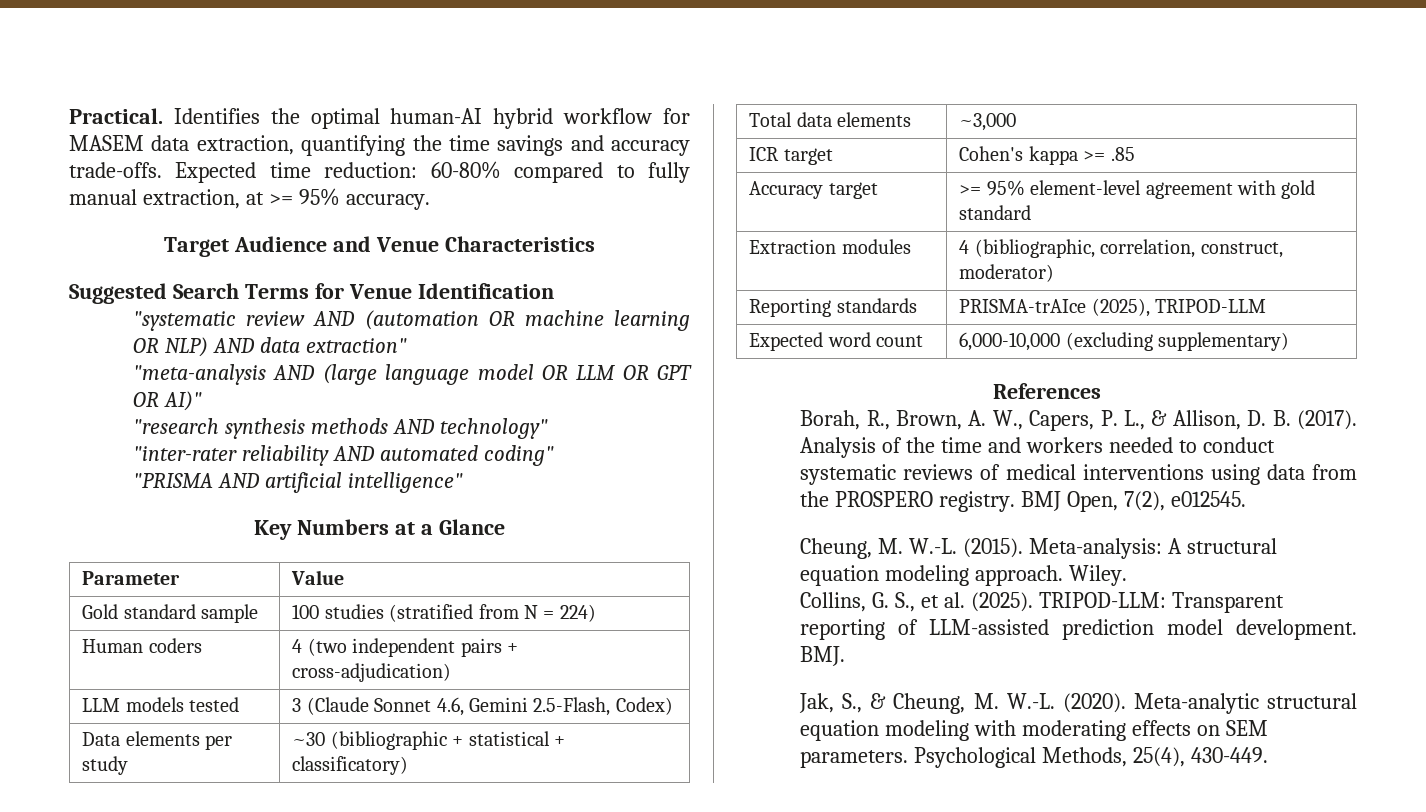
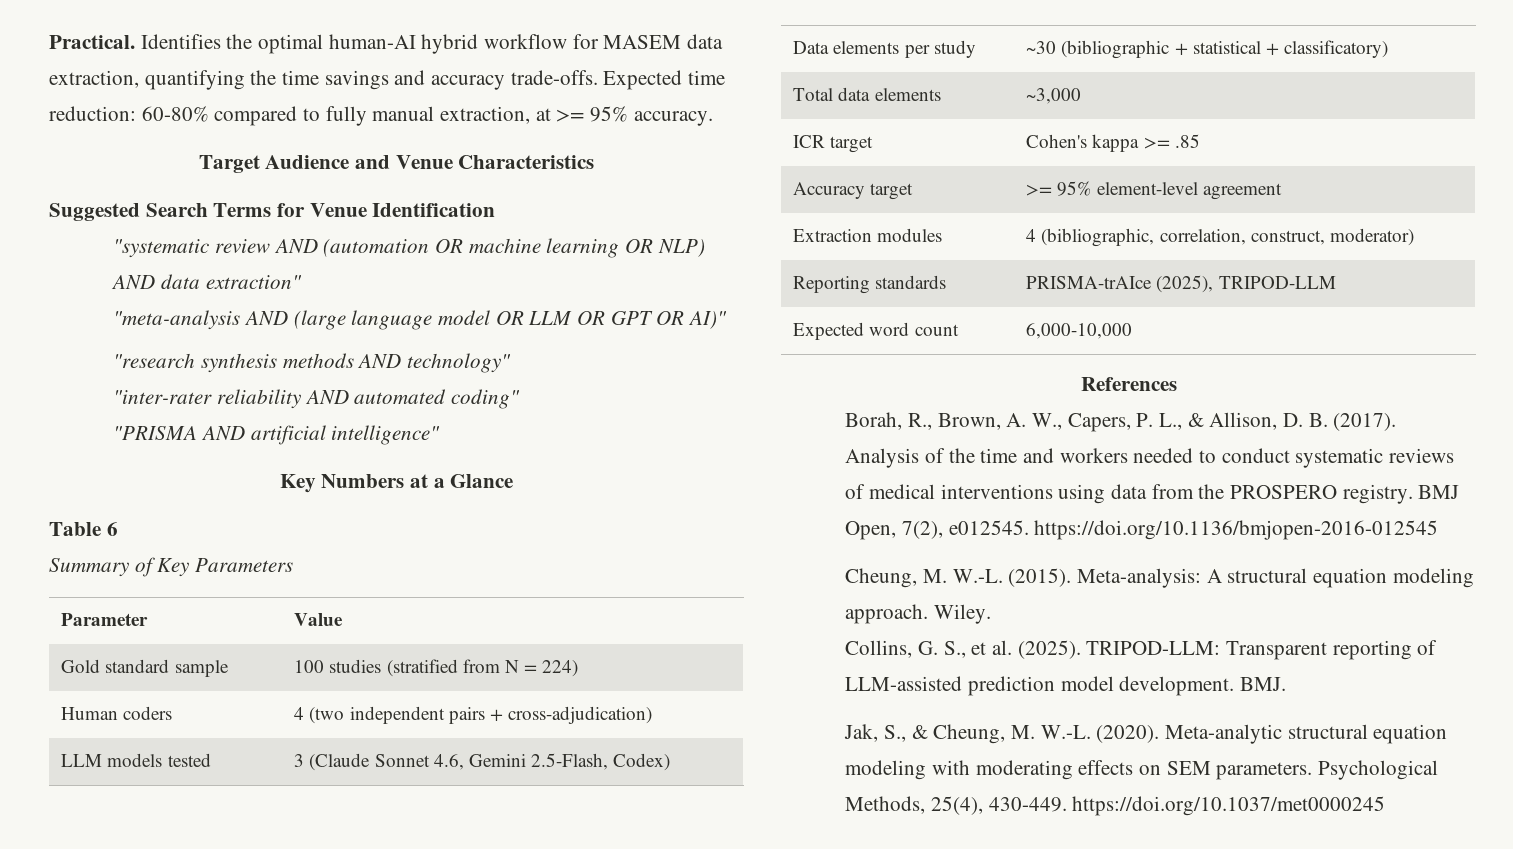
(505, 527) none -> [49,522,118,536] [49,557,294,577] // Table 6 // Summary of Key Parameters
[1236,180,1316,199] [959,205,1032,220] with gold standard -> (1282, 191) none
[1065,332,1290,351] (excluding supplementary) -> (1133, 331) none
(1246, 499) none -> [1034,520,1439,540] https://doi.org/10.1136/bmjopen-2016-012545
(1268, 755) none -> [1072,796,1386,816] https://doi.org/10.1037/met0000245

